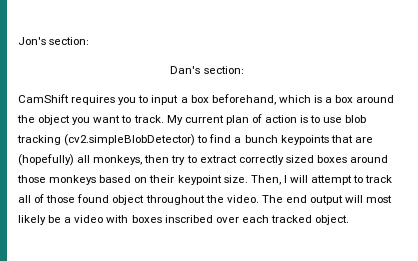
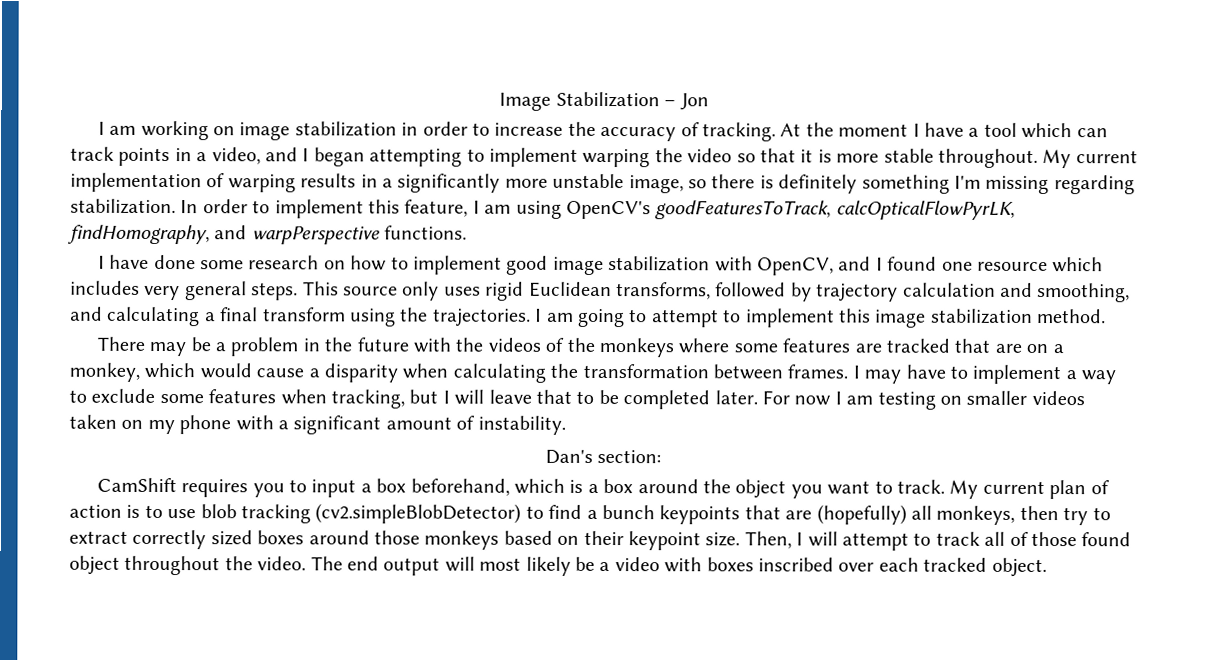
[18,37,90,45] Jon's section: -> [499,91,709,111] [97,120,1108,142] [70,146,1138,169] [70,172,1135,195] [70,198,1015,220] [67,224,468,245] [97,254,1104,276] [70,280,1131,303] [70,306,1107,328] [96,336,1064,358] [69,362,1117,385] [69,388,1085,410] [69,414,566,435] Image Stabilization – Jon // I am working on image stabilization in order to increase the accuracy of tracking. At the moment I have a tool which can track points in a video, and I began attempting to implement warping the video so that it is more stable throughout. My current implementation of warping results in a significantly more unstable image, so there is definitely something I'm missing regarding stabilization. In order to implement this feature, I am using OpenCV's goodFeaturesToTrack, calcOpticalFlowPyrLK, findHomography, and warpPerspective functions. // I have done some research on how to implement good image stabilization with OpenCV, and I found one resource which includes very general steps. This source only uses rigid Euclidean transforms, followed by trajectory calculation and smoothing, and calculating a final transform using the trajectories. I am going to attempt to implement this image stabilization method. // There may be a problem in the future with the videos of the monkeys where some features are tracked that are on a monkey, which would cause a disparity when calculating the transformation between frames. I may have to implement a way to exclude some features when tracking, but I will leave that to be completed later. For now I am testing on smaller videos taken on my phone with a significant amount of instability.

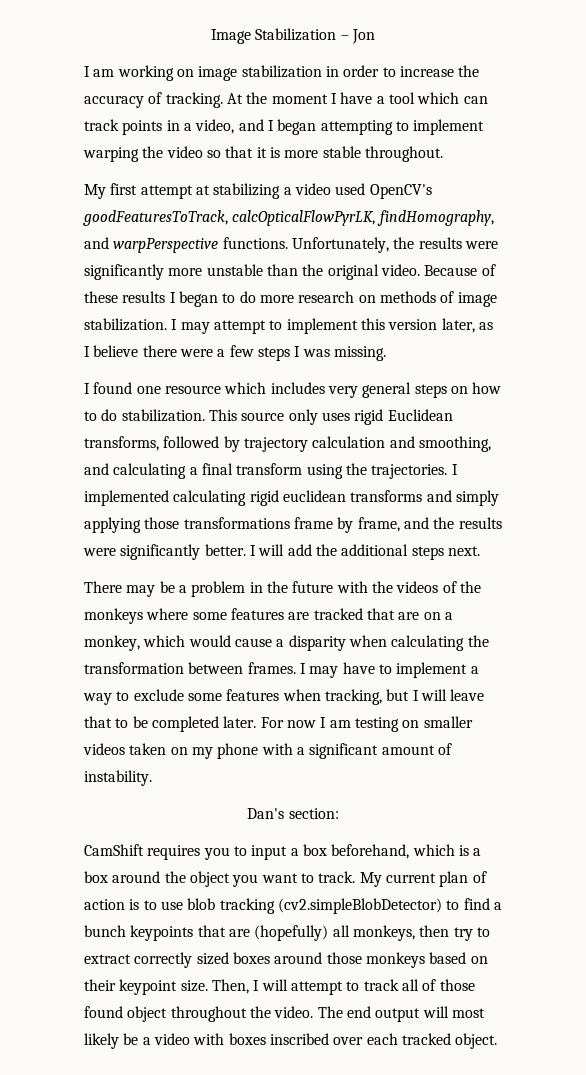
[1042,148,1138,169] [70,172,1135,195] [70,198,562,219] My current implementation of warping results in a significantly more unstable image, so there is definitely something I'm missing regarding stabilization. In order to implement this feature, I am using -> [84,183,366,199] // My first attempt at stabilizing a video used
[97,254,872,276] // I have done some research on how to implement good image stabilization with OpenCV, and -> [291,237,498,253] [84,264,496,280] [84,291,497,307] [84,318,493,334] [84,345,386,361] Unfortunately, the results were significantly more unstable than the original video. Because of these results I began to do more research on methods of image stabilization. I may attempt to implement this version later, as I believe there were a few steps I was missing. //
[251,282,299,301] steps. -> [414,382,502,398] [84,409,205,422] steps on how to do stabilization.
[546,308,1107,328] am going to attempt to implement this image stabilization method. -> [84,490,499,506] [84,517,502,533] [83,544,480,560] implemented calculating rigid euclidean transforms and simply applying those transformations frame by frame, and the results were significantly better. I will add the additional steps next.

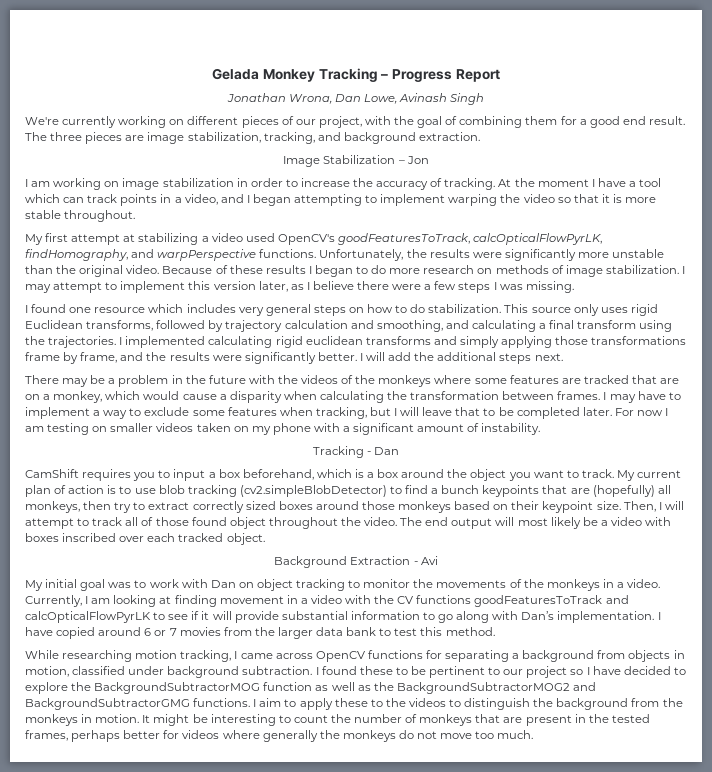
(211, 36) none -> [212,68,500,82] [226,93,485,105] [25,116,685,128] [25,132,480,144] Gelada Monkey Tracking – Progress Report // Jonathan Wrona, Dan Lowe, Avinash Singh // We're currently working on different pieces of our project, with the goal of combining them for a good end result. The three pieces are image stabilization, tracking, and background extraction. //
[247,808,339,819] Dan's section: -> [312,446,400,458] Tracking - Dan
(498, 1041) none -> [274,556,438,568] [25,579,661,591] [25,595,629,607] [25,611,661,623] [25,627,495,639] [25,650,685,662] [25,666,686,678] [25,682,596,694] [25,698,683,710] [25,714,650,726] [25,730,534,742] // Background Extraction - Avi // My initial goal was to work with Dan on object tracking to monitor the movements of the monkeys in a video. Currently, I am looking at finding movement in a video with the CV functions goodFeaturesToTrack and calcOpticalFlowPyrLK to see if it will provide substantial information to go along with Dan’s implementation. I have copied around 6 or 7 movies from the larger data bank to test this method. // While researching motion tracking, I came across OpenCV functions for separating a background from objects in motion, classified under background subtraction. I found these to be pertinent to our project so I have decided to explore the BackgroundSubtractorMOG function as well as the BackgroundSubtractorMOG2 and BackgroundSubtractorGMG functions. I aim to apply these to the videos to distinguish the background from the monkeys in motion. It might be interesting to count the number of monkeys that are present in the tested frames, perhaps better for videos where generally the monkeys do not move too much.

